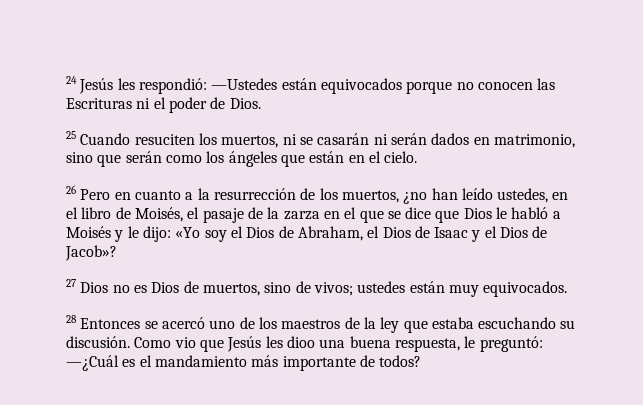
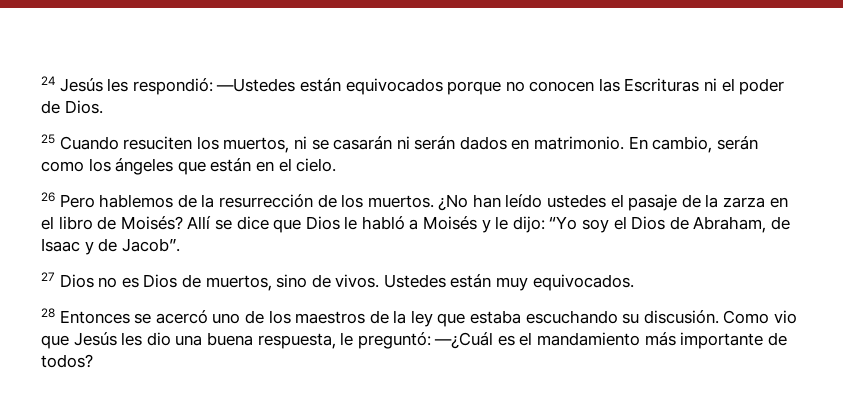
[493,134,575,148] [66,152,122,167] matrimonio, sino que -> [534,136,713,153] matrimonio. En cambio,
[114,190,194,200] en cuanto a -> [99,194,197,208] hablemos de
[341,188,569,204] [66,207,183,222] muertos, ¿no han leído ustedes, en el libro de Moisés, -> [367,194,607,211] muertos. ¿No han leído ustedes
[359,210,384,223] que -> [58,216,212,230] libro de Moisés? Allí
[175,227,201,238] «Yo -> [549,216,578,230] “Yo
[367,226,411,238] el Dios -> (767, 224) none
[484,226,548,238] [65,245,117,261] el Dios de Jacob»? -> [98,238,180,252] de Jacob”.
[313,281,406,296] vivos; ustedes -> [335,274,446,288] vivos. Ustedes
[286,336,315,348] dioo -> [146,332,171,346] dio

